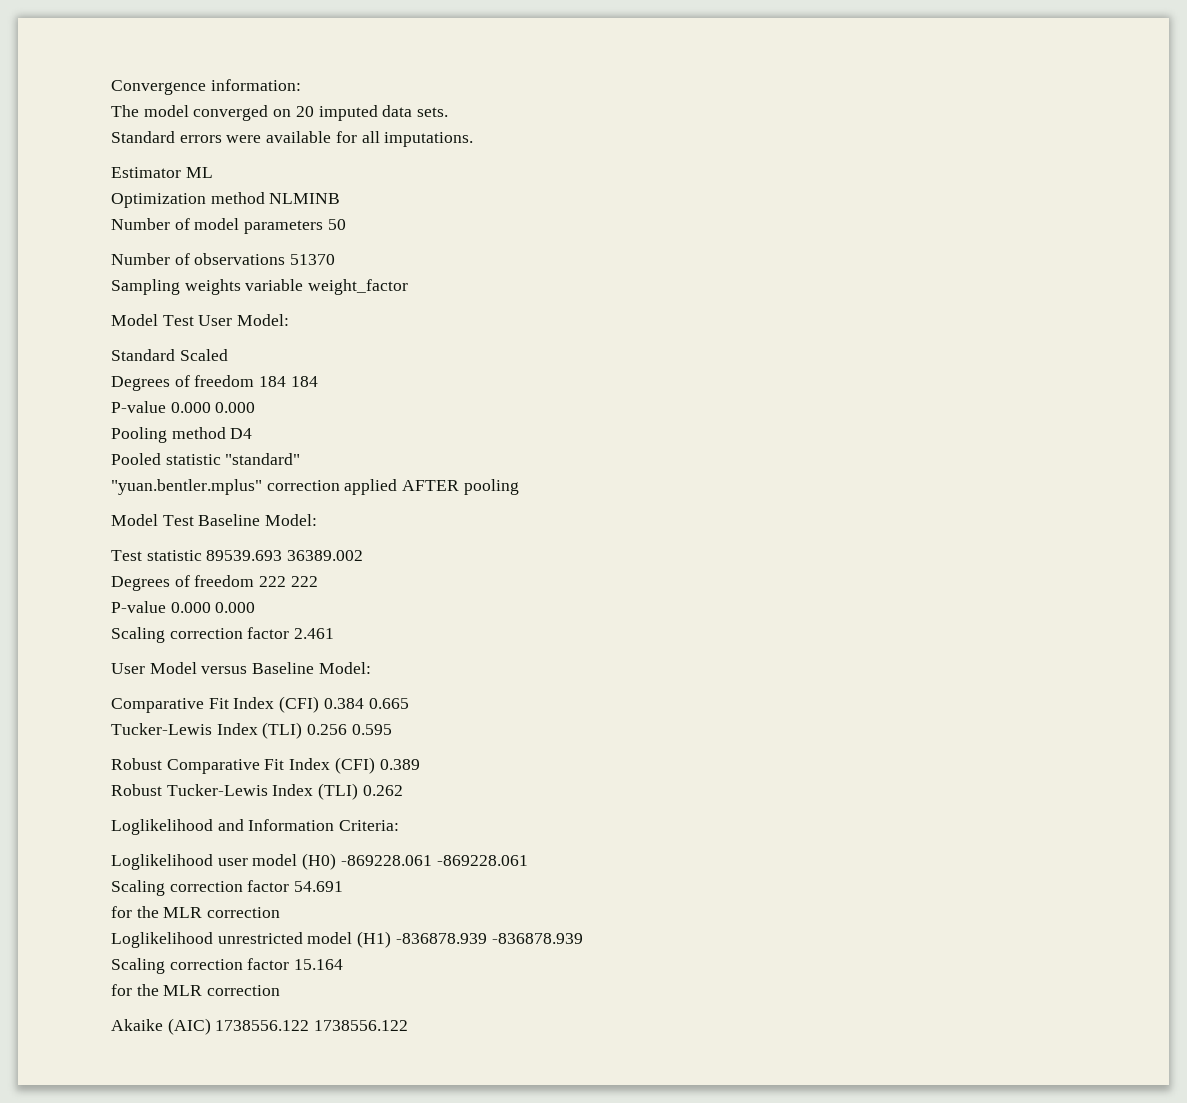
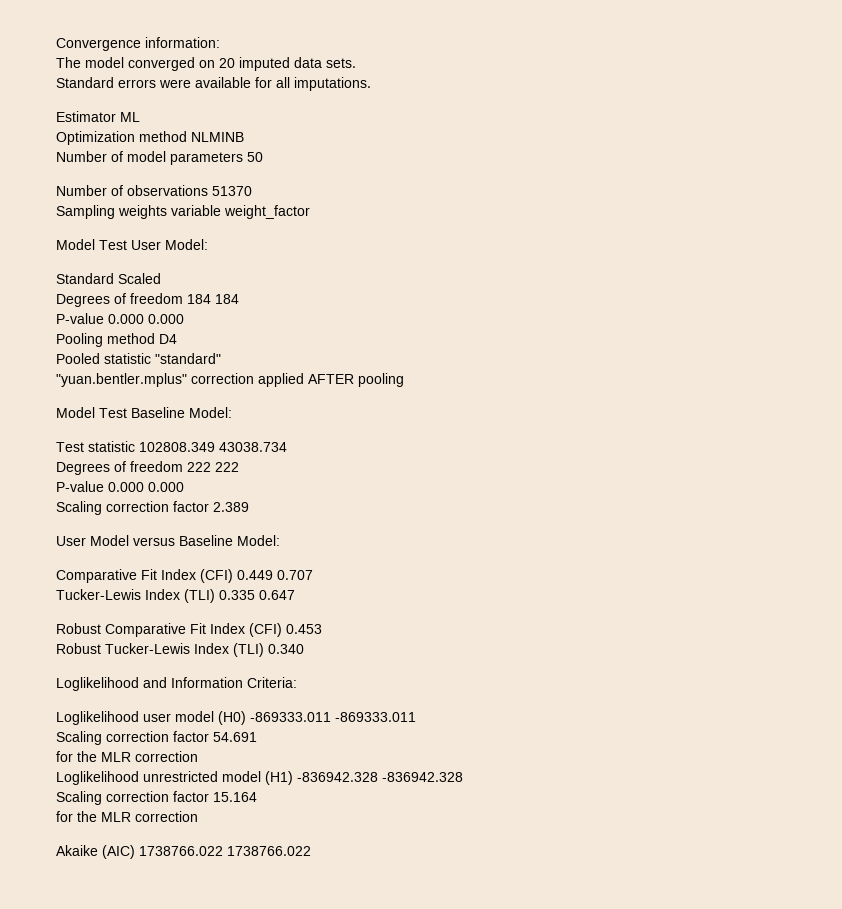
[206,550,364,561] 89539.693 36389.002 -> [139,442,287,452] 102808.349 43038.734
[294,628,335,639] 2.461 -> [213,502,249,512] 2.389
[323,698,409,709] [111,722,392,739] 0.384 0.665 // Tucker-Lewis Index (TLI) 0.256 0.595 -> [237,570,313,580] [56,589,295,603] 0.449 0.707 // Tucker-Lewis Index (TLI) 0.335 0.647
[379,759,420,770] 0.389 -> [286,624,322,634] 0.453
[362,785,403,796] 0.262 -> [268,644,304,654] 0.340
[340,855,528,866] -869228.061 -869228.061 -> [250,712,416,722] -869333.011 -869333.011
[395,933,583,944] -836878.939 -836878.939 -> [297,772,463,782] -836942.328 -836942.328
[215,1020,409,1031] 1738556.122 1738556.122 -> [139,846,311,856] 1738766.022 1738766.022

